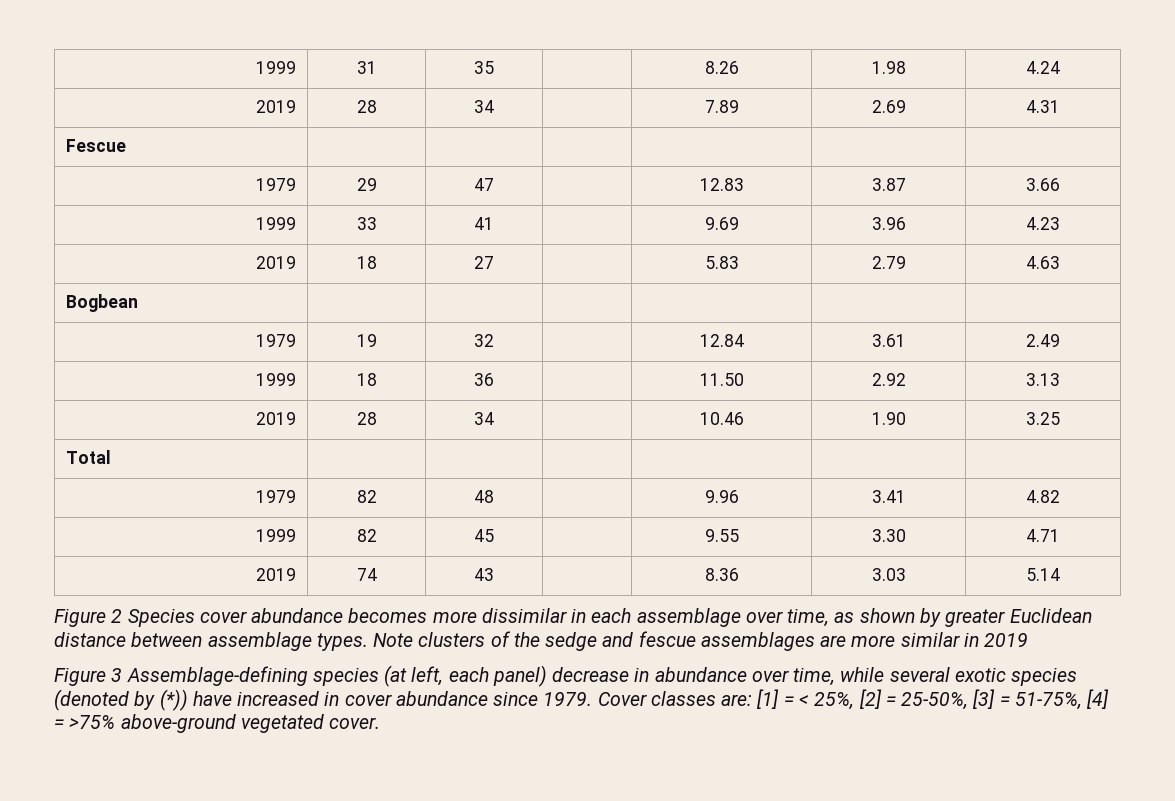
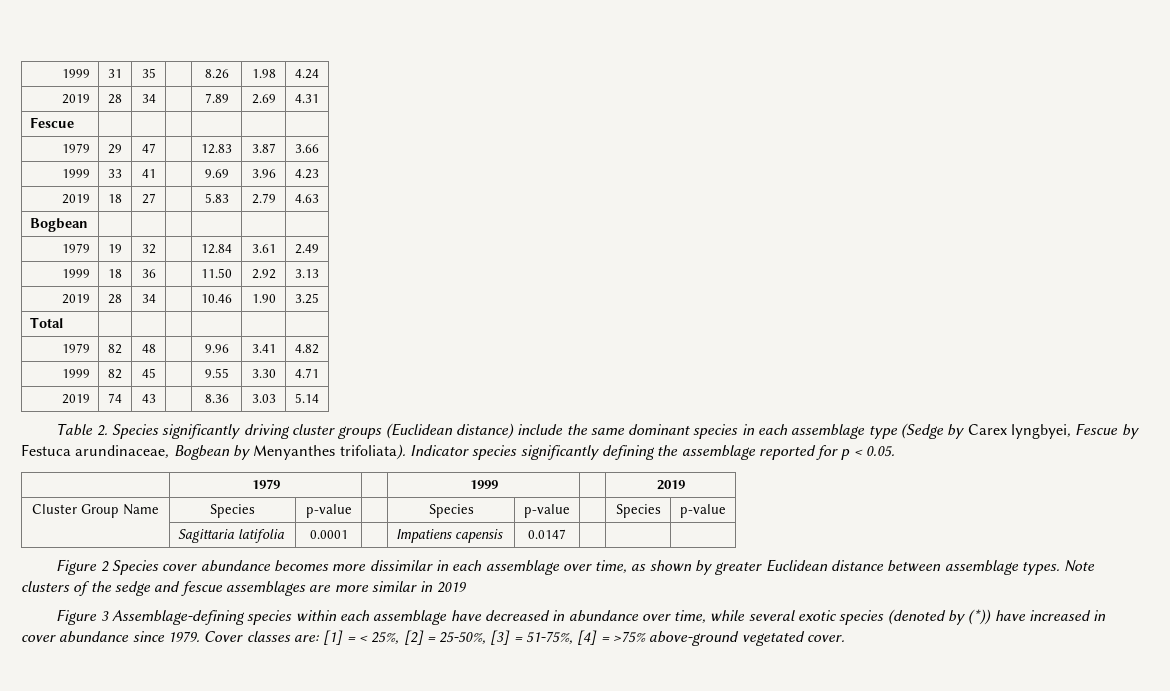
(1060, 574) none -> [56,423,1139,439] [21,444,896,460] [251,479,280,489] [469,480,498,489] [656,480,685,490] [32,504,159,518] [209,504,255,518] [305,504,352,518] [428,504,474,518] [524,504,570,518] [615,504,661,518] [680,504,726,518] [178,529,285,543] [309,530,348,539] [396,529,504,543] [528,529,566,539] // Table 2. Species significantly driving cluster groups (Euclidean distance) include the same dominant species in each assemblage type (Sedge by Carex lyngbyei, Fescue by Festuca arundinaceae, Bogbean by Menyanthes trifoliata). Indicator species significantly defining the assemblage reported for p < 0.05. // | 1979 | | 1999 | | 2019 // Cluster Group Name | Species | p-value | | Species | p-value | | Species | p-value // | Sagittaria latifolia | 0.0001 | | Impatiens capensis | 0.0147 | | |
[384,665,630,687] (at left, each panel) decrease -> [295,610,550,625] within each assemblage have decreased

